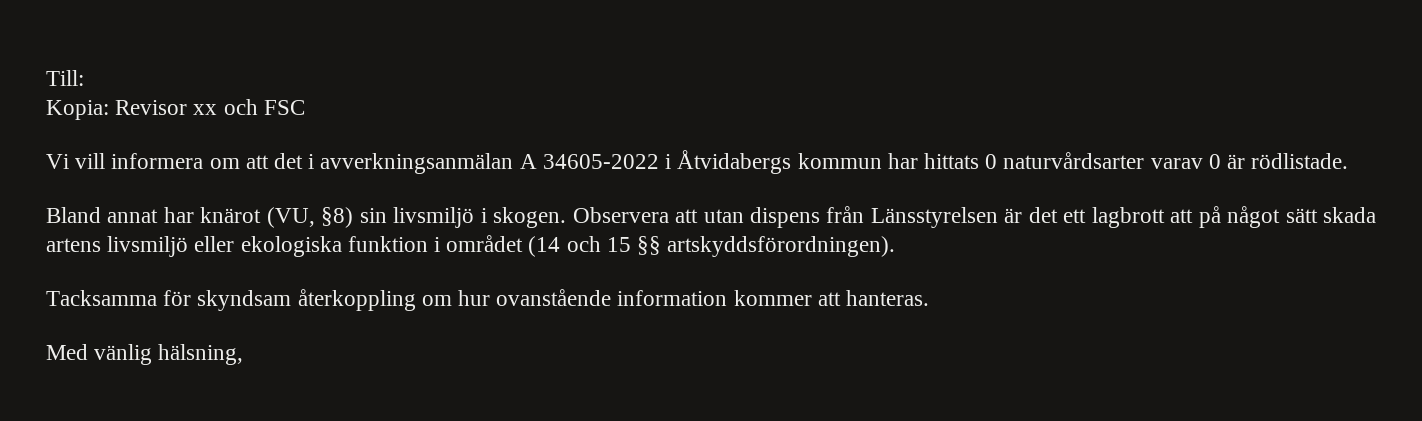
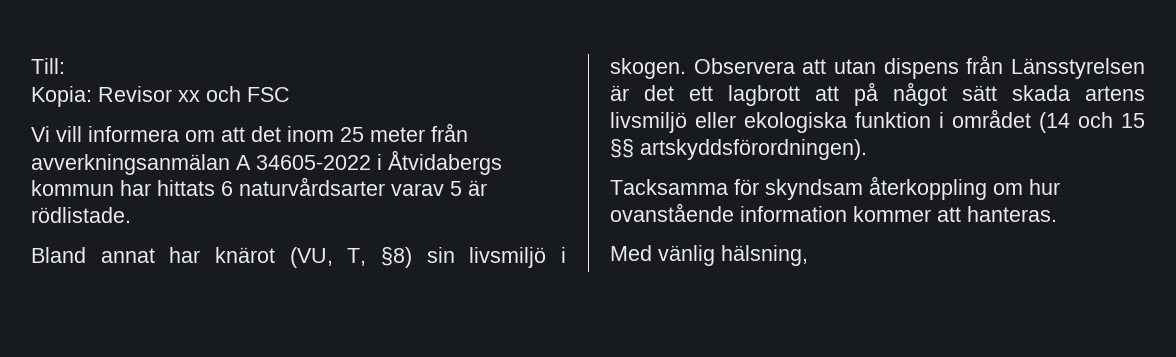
[308,154,315,169] i -> [287,123,468,142] inom 25 meter från
[985,154,998,169] 0 -> [221,181,233,196] 6
[1208,154,1221,169] 0 -> [450,181,462,196] 5
(315, 217) none -> [347,248,367,266] T,

